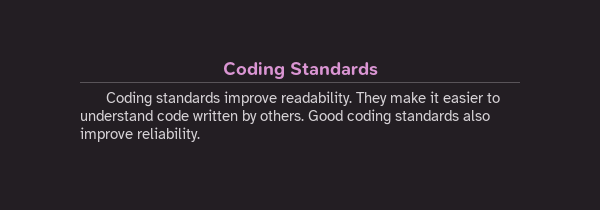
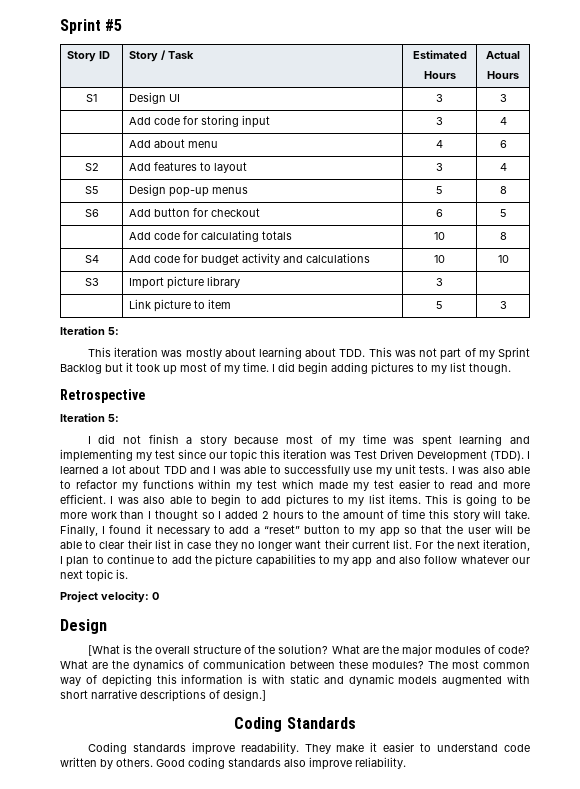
(222, 70) none -> [60,19,123,34] [66,51,110,62] [128,50,194,62] [412,50,467,59] [423,71,456,79] [486,51,520,59] [487,71,519,79] [86,94,97,102] [128,92,180,104] [436,94,443,102] [499,94,507,102] [128,115,270,128] [436,117,443,125] [499,117,507,125] [128,139,218,148] [436,140,443,148] [499,140,507,148] [84,163,99,171] [128,162,247,173] [436,163,443,171] [499,163,507,171] [84,186,99,194] [128,184,248,197] [436,186,443,194] [499,186,507,194] [84,209,99,217] [128,208,260,217] [436,209,443,217] [499,209,507,217] [128,230,292,242] [434,232,445,240] [499,232,507,240] [84,255,99,263] [128,253,370,265] [434,255,445,263] [497,255,509,263] [84,278,99,286] [128,276,240,289] [436,278,443,286] [128,299,231,312] [436,301,443,309] [499,301,507,309] [60,326,119,335] [87,347,530,360] [60,362,511,375] [60,389,145,403] [60,413,119,422] [87,434,531,447] [60,449,530,462] [60,464,531,476] [60,479,530,491] [60,494,531,507] [60,509,531,521] [60,524,531,537] [60,539,531,551] [60,554,530,567] [60,569,128,582] [60,591,159,603] [60,619,107,634] [87,644,531,656] [60,659,530,671] [60,674,530,687] [60,689,266,702] Sprint #5 // Story ID | Story / Task | Estimated // Hours | Actual // Hours // S1 | Design UI | 3 | 3 // | Add code for storing input | 3 | 4 // | Add about menu | 4 | 6 // S2 | Add features to layout | 3 | 4 // S5 | Design pop-up menus | 5 | 8 // S6 | Add button for checkout | 6 | 5 // | Add code for calculating totals | 10 | 8 // S4 | Add code for budget activity and calculations | 10 | 10 // S3 | Import picture library | 3 | // | Link picture to item | 5 | 3 // Iteration 5: // This iteration was mostly about learning about TDD. This was not part of my Sprint Backlog but it took up most of my time. I did begin adding pictures to my list though. // Retrospective // Iteration 5: // I did not finish a story because most of my time was spent learning and implementing my test since our topic this iteration was Test Driven Development (TDD). I learned a lot about TDD and I was able to successfully use my unit tests. I was also able to refactor my functions within my test which made my test easier to read and more efficient. I was also able to begin to add pictures to my list items. This is going to be more work than I thought so I added 2 hours to the amount of time this story will take. Finally, I found it necessary to add a “reset” button to my app so that the user will be able to clear their list in case they no longer want their current list. For the next iteration, I plan to continue to add the picture capabilities to my app and also follow whatever our next topic is. // Project velocity: 0 // Design // [What is the overall structure of the solution? What are the major modules of code? What are the dynamics of communication between these modules? The most common way of depicting this information is with static and dynamic models augmented with short narrative descriptions of design.] //

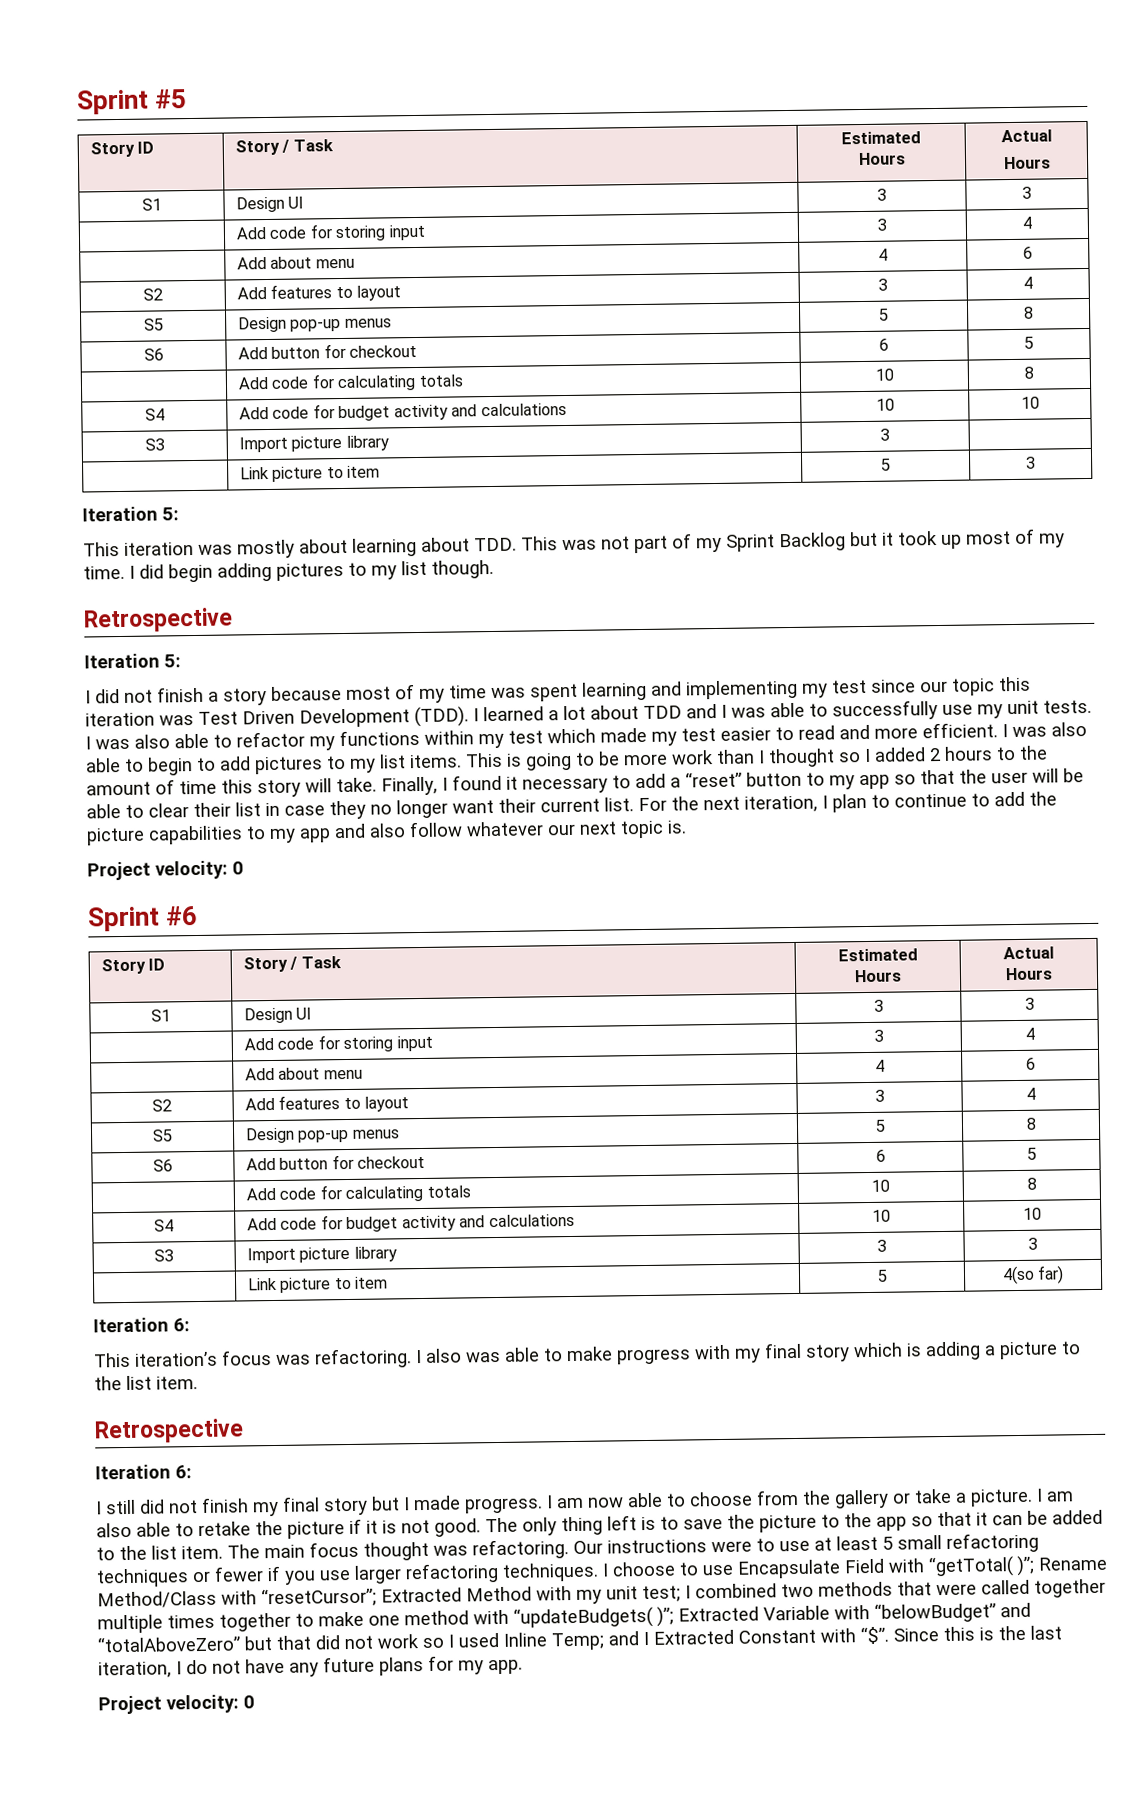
[60,619,107,634] [87,644,531,656] [60,659,530,671] [60,674,530,687] [60,689,266,702] [234,717,356,732] [87,742,530,755] [60,757,406,770] Design // [What is the overall structure of the solution? What are the major modules of code? What are the dynamics of communication between these modules? The most common way of depicting this information is with static and dynamic models augmented with short narrative descriptions of design.] // Coding Standards // Coding standards improve readability. They make it easier to understand code written by others. Good coding standards also improve reliability. -> [87,905,199,932] [100,958,166,975] [242,956,342,973] [837,948,918,962] [854,969,902,983] [1003,946,1054,960] [1005,967,1053,981] [151,1009,171,1022] [243,1007,313,1024] [873,999,884,1012] [1024,997,1035,1010] [243,1035,433,1053] [873,1029,884,1042] [1024,1027,1035,1040] [244,1067,363,1081] [874,1059,885,1072] [1025,1057,1036,1070] [152,1099,172,1112] [244,1095,410,1112] [874,1089,885,1102] [1025,1087,1036,1100] [152,1129,173,1142] [244,1127,400,1144] [874,1119,886,1132] [1025,1117,1037,1130] [153,1159,173,1172] [245,1154,426,1171] [875,1149,886,1162] [1026,1147,1037,1160] [245,1185,471,1203] [871,1179,890,1192] [1026,1177,1037,1190] [154,1219,174,1232] [246,1213,575,1233] [872,1209,891,1222] [1023,1207,1042,1220] [154,1249,174,1262] [246,1246,397,1264] [876,1239,887,1252] [1027,1237,1038,1250] [246,1276,389,1293] [876,1269,888,1282] [1001,1265,1065,1285] [93,1317,190,1333] [93,1341,1081,1369] [94,1375,198,1391] [94,1418,244,1444] [95,1464,192,1480] [95,1488,1074,1517] [96,1509,1103,1539] [96,1532,1039,1561] [96,1555,1107,1588] [97,1578,1106,1609] [97,1602,1031,1634] [97,1625,1062,1653] [98,1655,523,1679] [98,1694,255,1715] Sprint #6 // Story ID | Story / Task | Estimated // Hours | Actual // Hours // S1 | Design UI | 3 | 3 // | Add code for storing input | 3 | 4 // | Add about menu | 4 | 6 // S2 | Add features to layout | 3 | 4 // S5 | Design pop-up menus | 5 | 8 // S6 | Add button for checkout | 6 | 5 // | Add code for calculating totals | 10 | 8 // S4 | Add code for budget activity and calculations | 10 | 10 // S3 | Import picture library | 3 | 3 // | Link picture to item | 5 | 4(so far) // Iteration 6: // This iteration’s focus was refactoring. I also was able to make progress with my final story which is adding a picture to the list item. // Retrospective // Iteration 6: // I still did not finish my final story but I made progress. I am now able to choose from the gallery or take a picture. I am also able to retake the picture if it is not good. The only thing left is to save the picture to the app so that it can be added to the list item. The main focus thought was refactoring. Our instructions were to use at least 5 small refactoring techniques or fewer if you use larger refactoring techniques. I choose to use Encapsulate Field with “getTotal( )”; Rename Method/Class with “resetCursor”; Extracted Method with my unit test; I combined two methods that were called together multiple times together to make one method with “updateBudgets( )”; Extracted Variable with “belowBudget” and “totalAboveZero” but that did not work so I used Inline Temp; and I Extracted Constant with “$”. Since this is the last iteration, I do not have any future plans for my app. // Project velocity: 0

